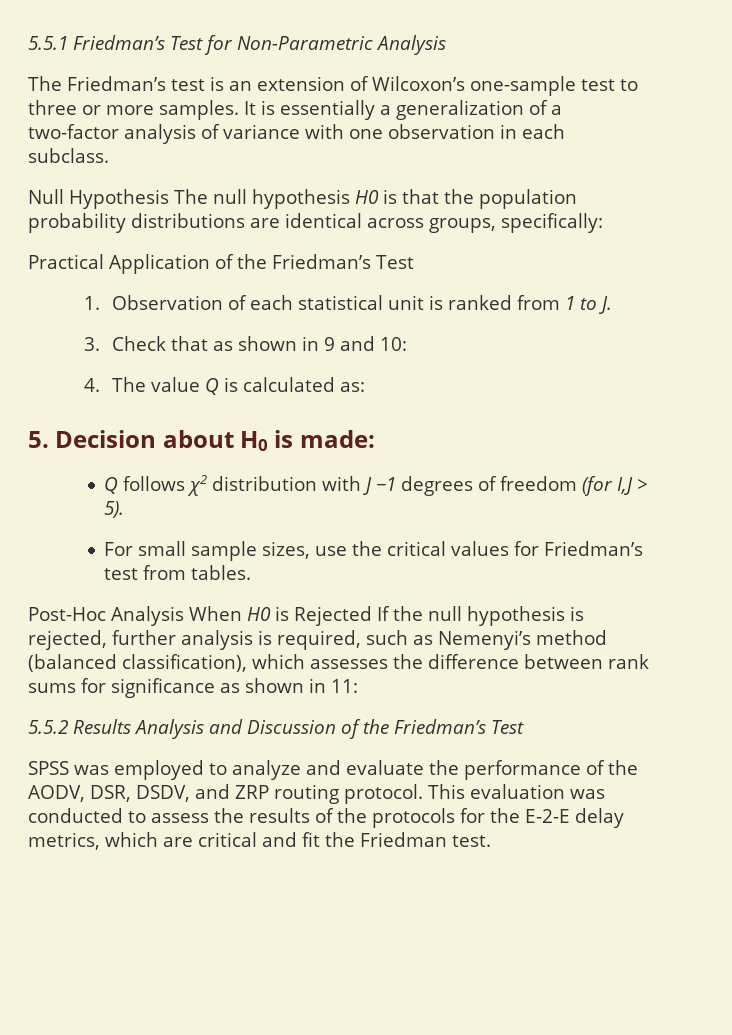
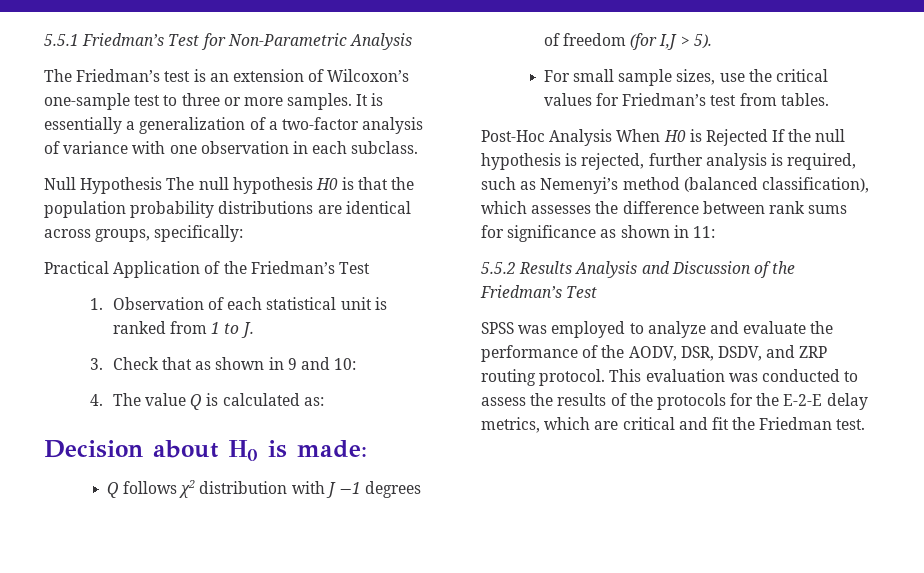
[28,431,49,448] 5. -> (324, 401) none

